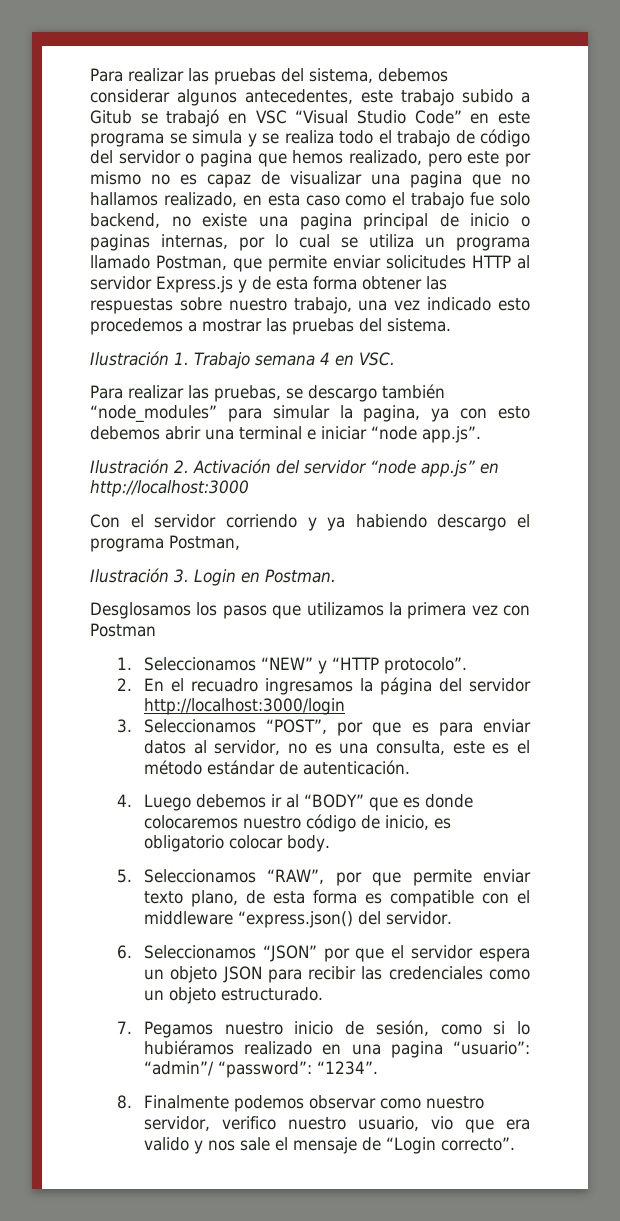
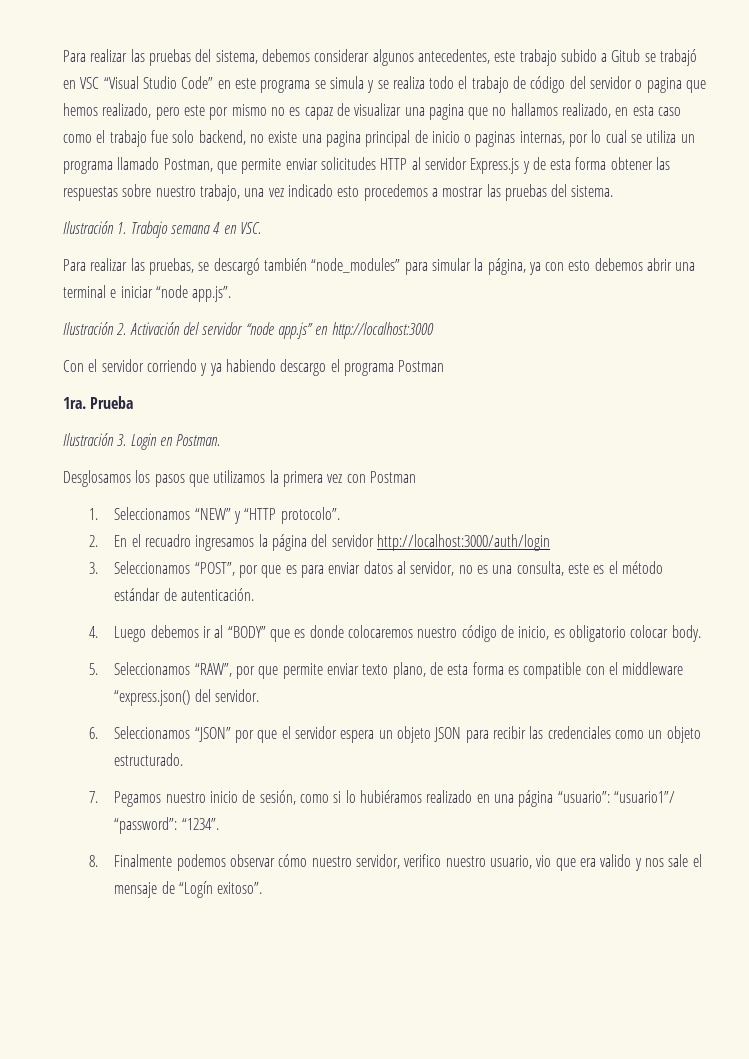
[308,385,377,402] descargo -> [213,258,260,275] descargó
[363,405,421,422] pagina, -> [487,258,526,275] página,
[169,535,240,550] Postman, -> [398,360,445,372] [63,396,134,409] Postman // 1ra. Prueba
[143,698,345,715] http://localhost:3000/login -> [377,534,551,551] http://localhost:3000/auth/login
[390,1041,530,1058] [143,1061,214,1076] pagina “usuario”: “admin”/ -> [518,790,675,807] página “usuario”: “usuario1”/
[379,1098,421,1109] como -> [278,854,308,867] cómo
[385,1137,515,1154] “Login correcto”. -> [179,881,263,898] “Logín exitoso”.

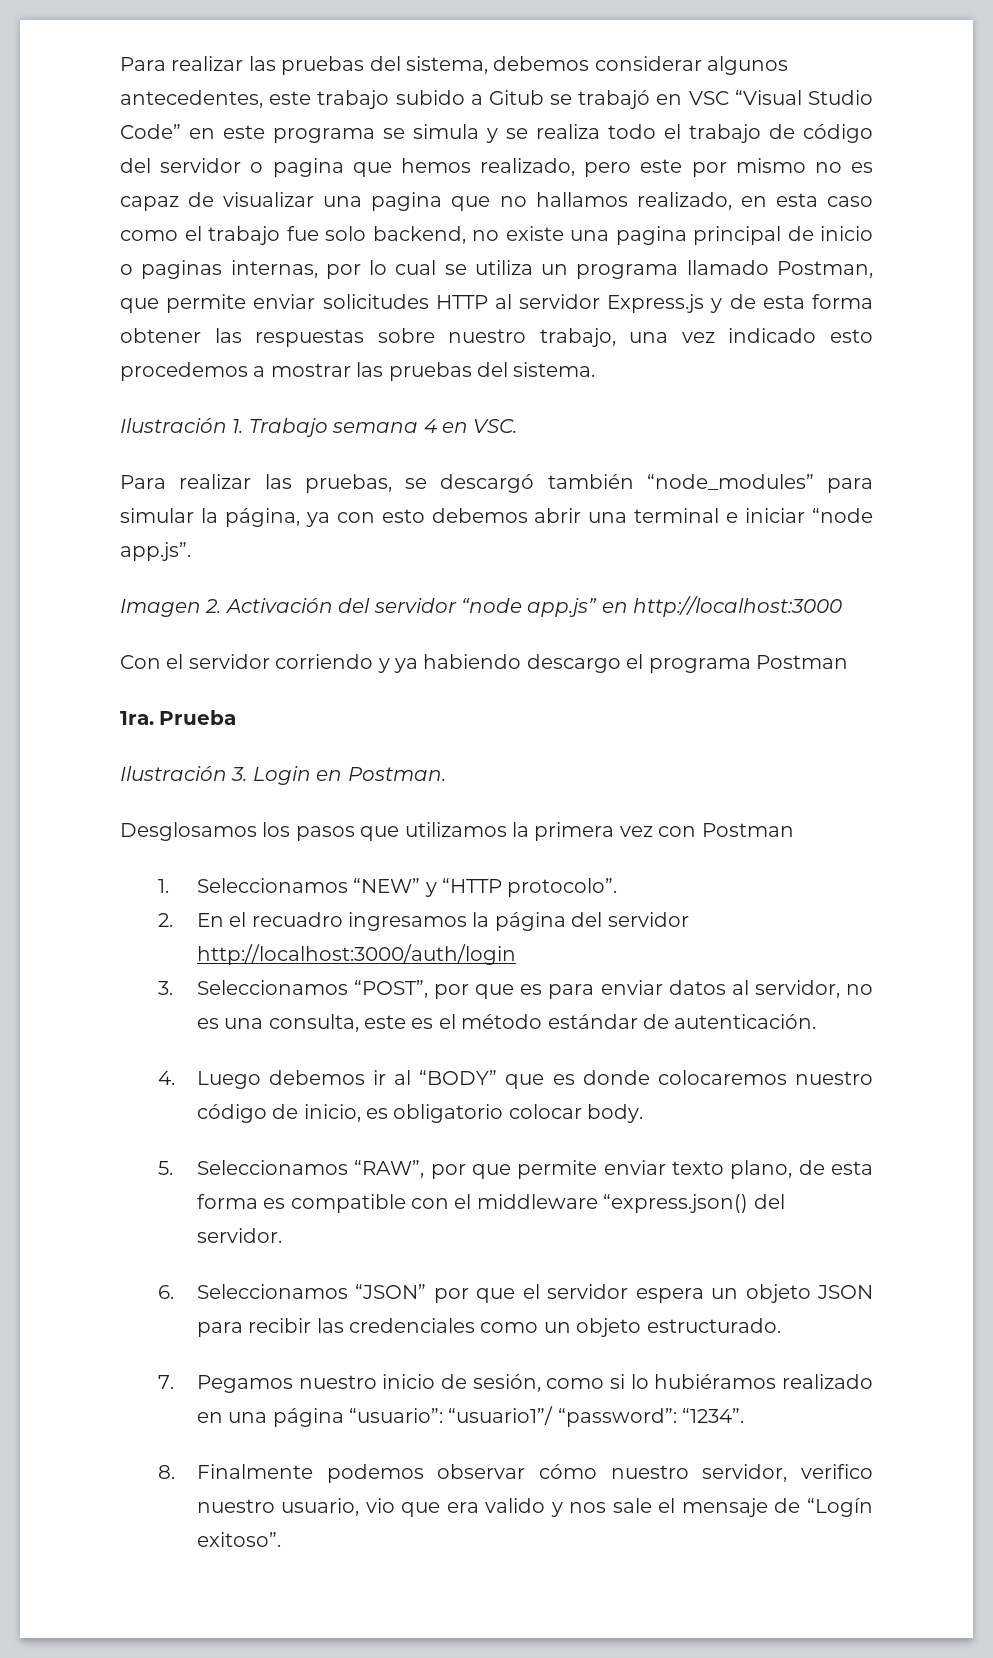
[63,322,114,335] Ilustración -> [120,599,201,617] Imagen

